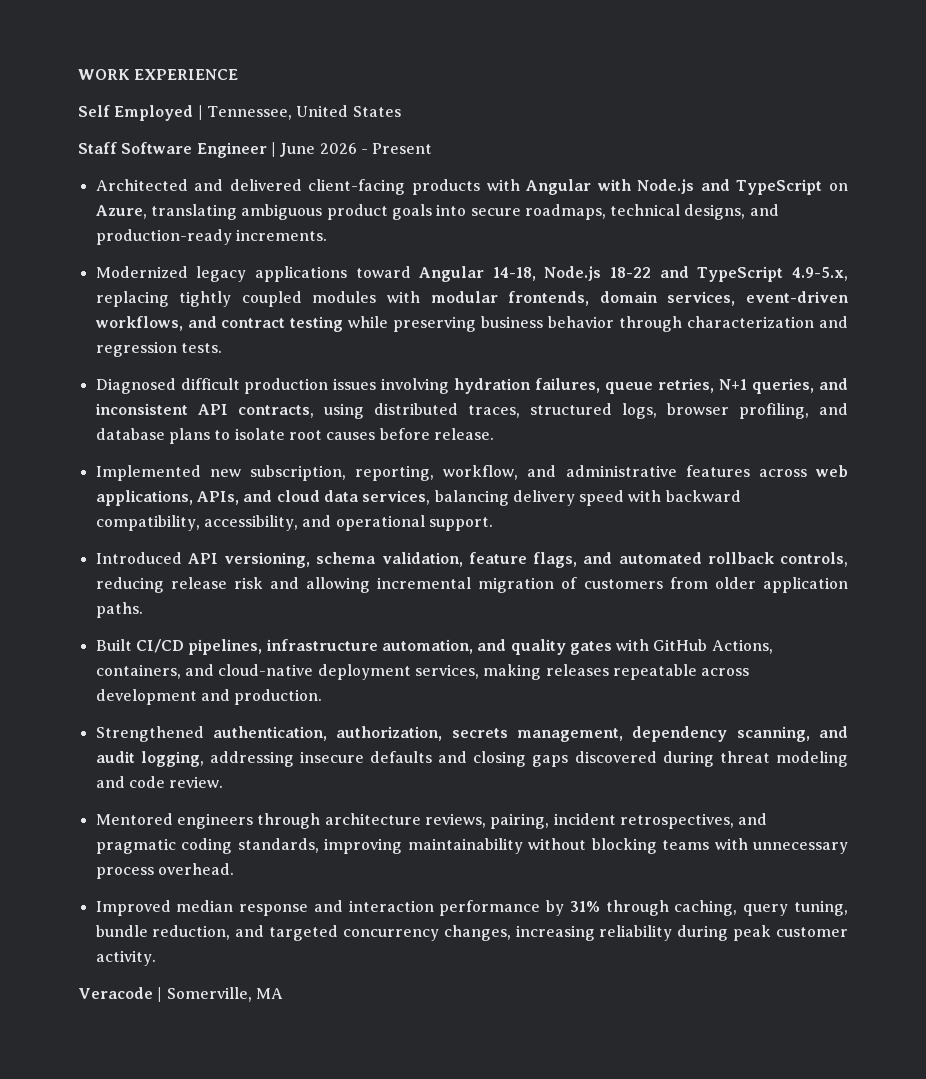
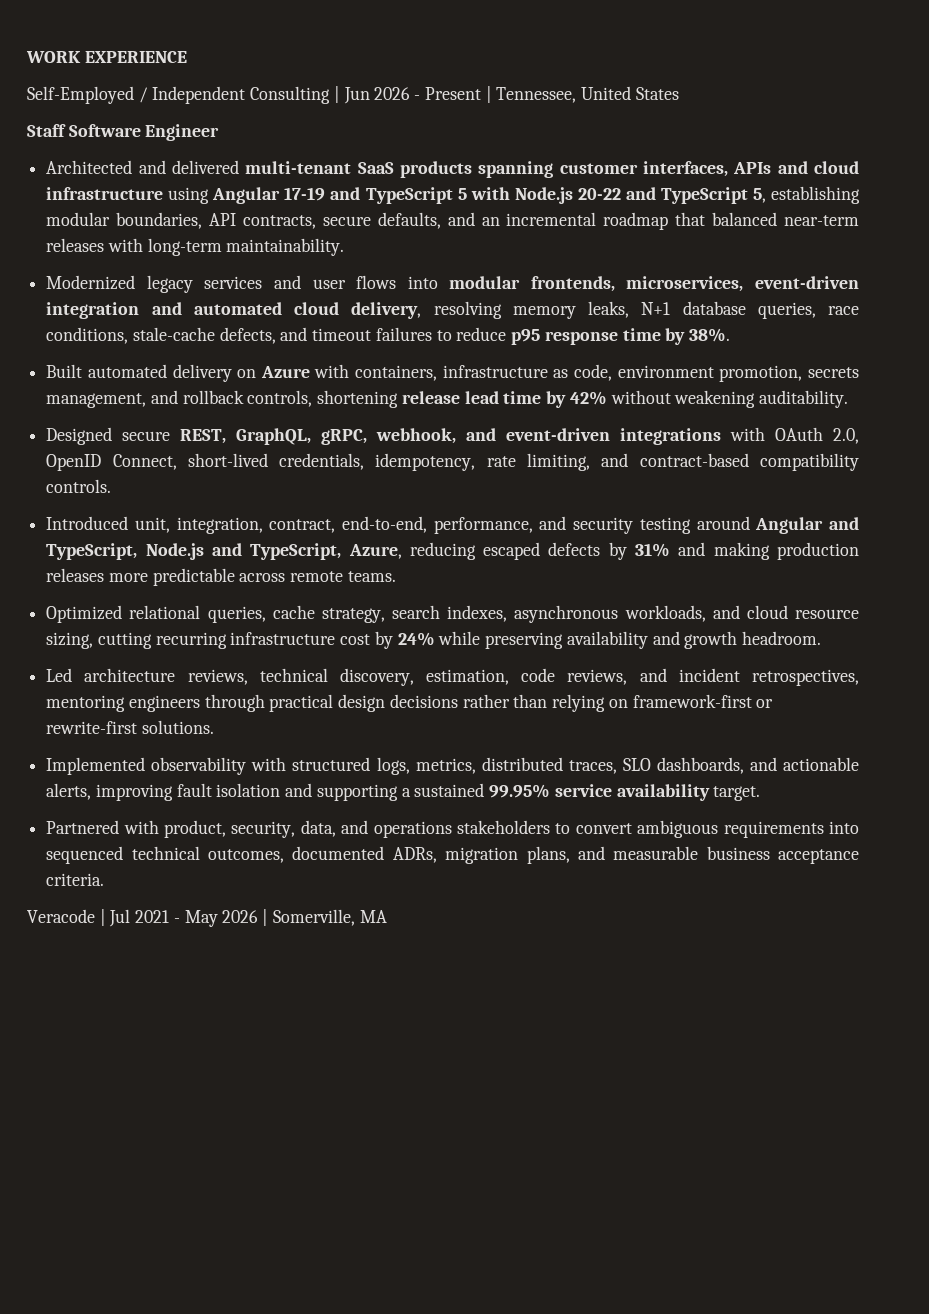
[78,105,194,121] Self Employed -> [27,86,481,104] Self-Employed / Independent Consulting | Jun 2026 - Present
[270,142,433,157] [95,179,592,195] | June 2026 - Present // Architected and delivered client-facing products with Angular -> [46,160,860,178] [46,187,467,204] // Architected and delivered multi-tenant SaaS products spanning customer interfaces, APIs and cloud infrastructure using Angular 17-19 and TypeScript 5
[700,179,848,195] [95,204,779,220] [95,229,327,245] [95,266,848,282] [95,291,850,307] [94,316,849,332] [95,341,222,357] [95,378,849,394] [94,403,848,419] [95,428,494,444] [95,465,849,481] [95,490,741,506] [95,515,493,531] [95,552,849,568] [95,577,848,593] [95,602,143,618] [95,639,773,655] [95,664,750,680] [95,689,323,705] [95,726,848,742] [95,751,848,767] [95,776,224,788] [95,813,768,829] [95,838,849,854] [95,863,234,879] [95,900,848,916] [95,925,849,941] [95,950,156,966] [78,987,153,999] and TypeScript on Azure, translating ambiguous product goals into secure roadmaps, technical designs, and production-ready increments. // Modernized legacy applications toward Angular 14-18, Node.js 18-22 and TypeScript 4.9-5.x, replacing tightly coupled modules with modular frontends, domain services, event-driven workflows, and contract testing while preserving business behavior through characterization and regression tests. // Diagnosed difficult production issues involving hydration failures, queue retries, N+1 queries, and inconsistent API contracts, using distributed traces, structured logs, browser profiling, and database plans to isolate root causes before release. // Implemented new subscription, reporting, workflow, and administrative features across web applications, APIs, and cloud data services, balancing delivery speed with backward compatibility, accessibility, and operational support. // Introduced API versioning, schema validation, feature flags, and automated rollback controls, reducing release risk and allowing incremental migration of customers from older application paths. // Built CI/CD pipelines, infrastructure automation, and quality gates with GitHub Actions, containers, and cloud-native deployment services, making releases repeatable across development and production. // Strengthened authentication, authorization, secrets management, dependency scanning, and audit logging, addressing insecure defaults and closing gaps discovered during threat modeling and code review. // Mentored engineers through architecture reviews, pairing, incident retrospectives, and pragmatic coding standards, improving maintainability without blocking teams with unnecessary process overhead. // Improved median response and interaction performance by 31% through caching, query tuning, bundle reduction, and targeted concurrency changes, increasing reliability during peak customer activity. // Veracode -> [577,186,860,204] [46,212,859,230] [46,238,345,256] [46,275,859,293] [46,301,859,319] [46,327,730,345] [46,364,860,382] [46,390,848,408] [46,427,860,445] [46,453,859,471] [46,479,112,493] [46,516,860,534] [46,542,859,560] [46,568,396,586] [46,605,859,623] [46,631,821,649] [46,668,859,686] [46,694,774,712] [46,720,214,734] [46,757,860,775] [46,783,761,801] [46,820,860,838] [46,846,859,864] [46,873,105,886] [27,909,259,927] 20-22 and TypeScript 5, establishing modular boundaries, API contracts, secure defaults, and an incremental roadmap that balanced near-term releases with long-term maintainability. // Modernized legacy services and user flows into modular frontends, microservices, event-driven integration and automated cloud delivery, resolving memory leaks, N+1 database queries, race conditions, stale-cache defects, and timeout failures to reduce p95 response time by 38%. // Built automated delivery on Azure with containers, infrastructure as code, environment promotion, secrets management, and rollback controls, shortening release lead time by 42% without weakening auditability. // Designed secure REST, GraphQL, gRPC, webhook, and event-driven integrations with OAuth 2.0, OpenID Connect, short-lived credentials, idempotency, rate limiting, and contract-based compatibility controls. // Introduced unit, integration, contract, end-to-end, performance, and security testing around Angular and TypeScript, Node.js and TypeScript, Azure, reducing escaped defects by 31% and making production releases more predictable across remote teams. // Optimized relational queries, cache strategy, search indexes, asynchronous workloads, and cloud resource sizing, cutting recurring infrastructure cost by 24% while preserving availability and growth headroom. // Led architecture reviews, technical discovery, estimation, code reviews, and incident retrospectives, mentoring engineers through practical design decisions rather than relying on framework-first or rewrite-first solutions. // Implemented observability with structured logs, metrics, distributed traces, SLO dashboards, and actionable alerts, improving fault isolation and supporting a sustained 99.95% service availability target. // Partnered with product, security, data, and operations stakeholders to convert ambiguous requirements into sequenced technical outcomes, documented ADRs, migration plans, and measurable business acceptance criteria. // Veracode | Jul 2021 - May 2026

